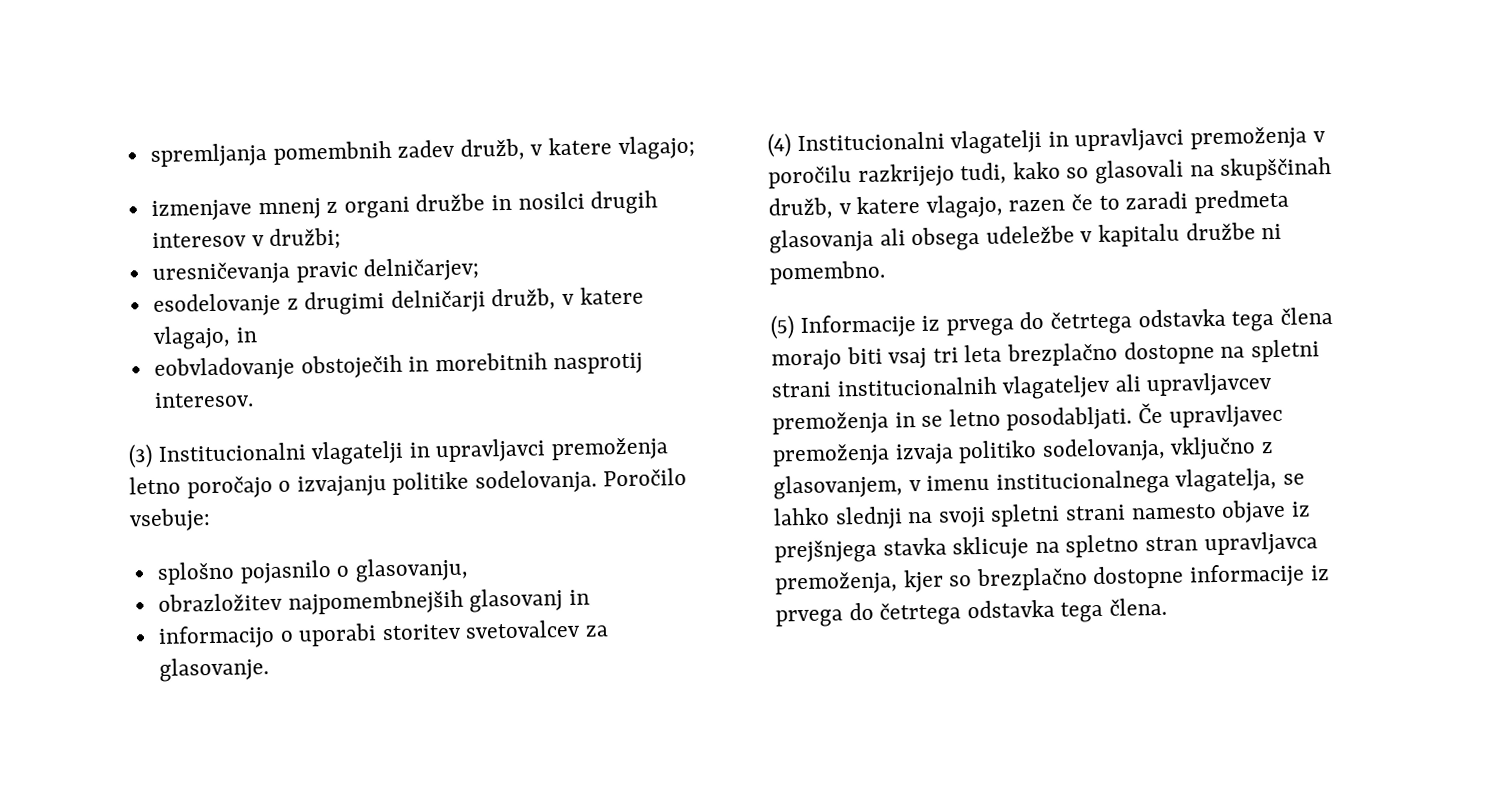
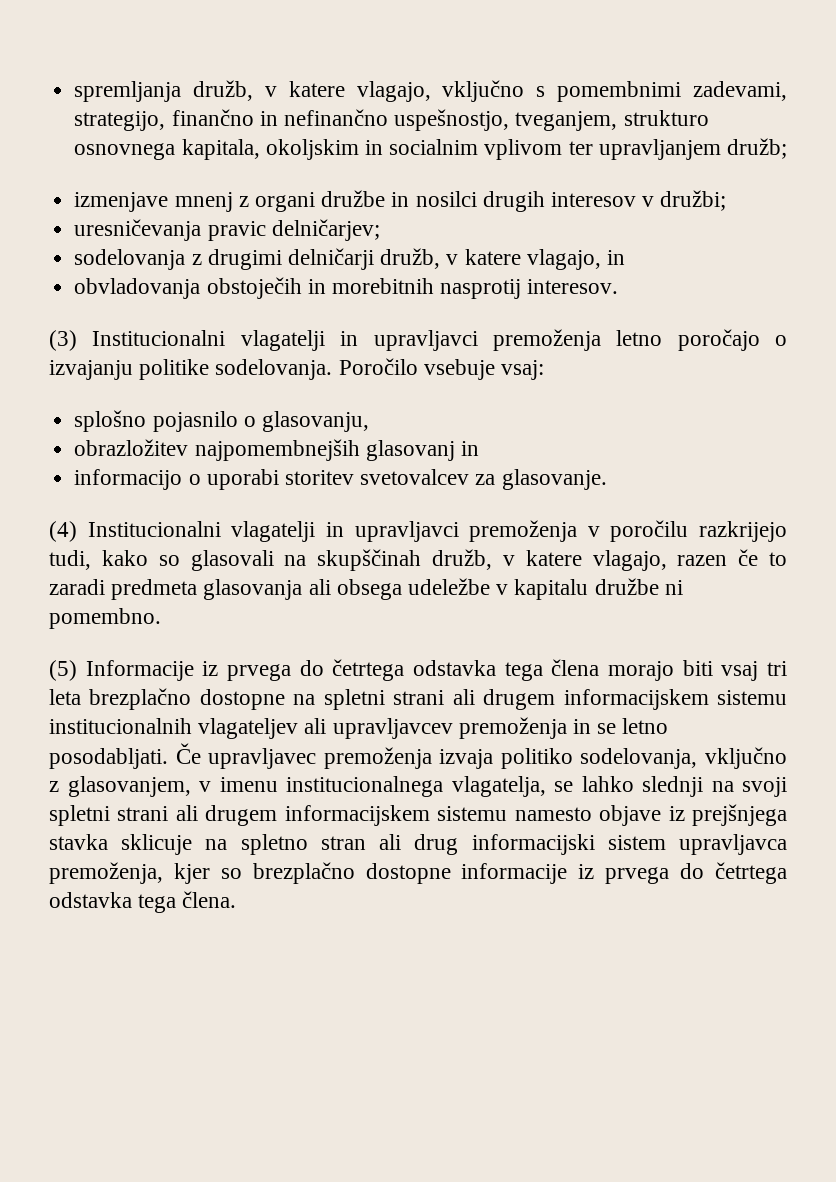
[272,135,695,165] pomembnih zadev družb, v katere vlagajo; -> [193,80,787,102] [74,109,709,131] [74,138,787,160] družb, v katere vlagajo, vključno s pomembnimi zadevami, strategijo, finančno in nefinančno uspešnostjo, tveganjem, strukturo osnovnega kapitala, okoljskim in socialnim vplivom ter upravljanjem družb;
[152,292,281,317] esodelovanje -> [74,249,186,270] sodelovanja
[153,356,295,381] eobvladovanje -> [74,278,201,299] obvladovanja
[129,508,211,532] vsebuje: -> [423,359,545,380] vsebuje vsaj:
(831, 389) none -> [452,689,787,710] ali drugem informacijskem sistemu
(1127, 512) none -> [175,805,508,826] ali drugem informacijskem sistemu
(1199, 544) none -> [379,834,666,855] ali drug informacijski sistem

